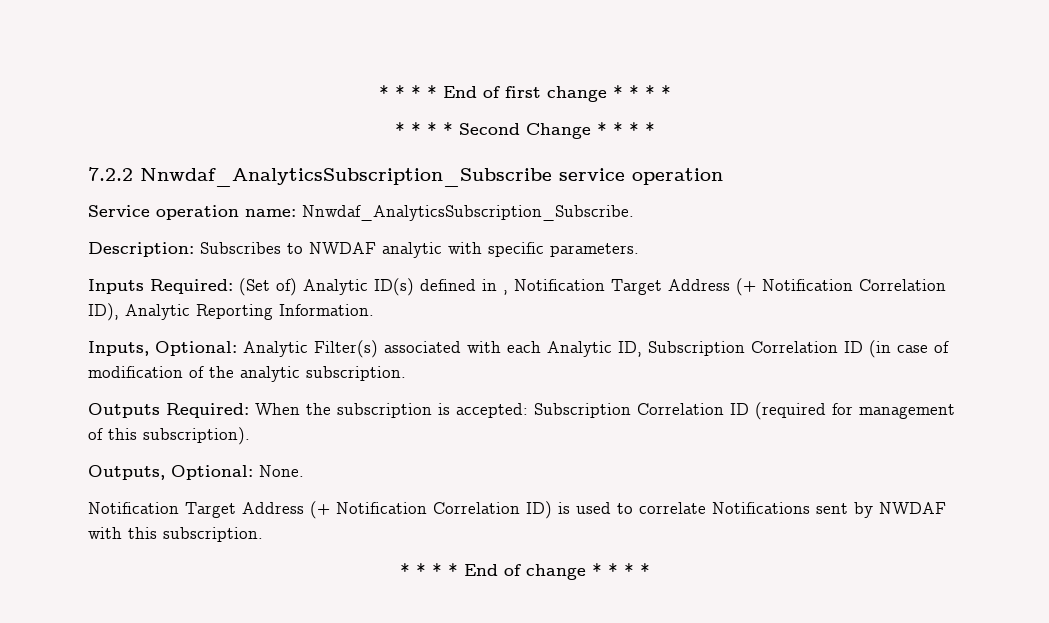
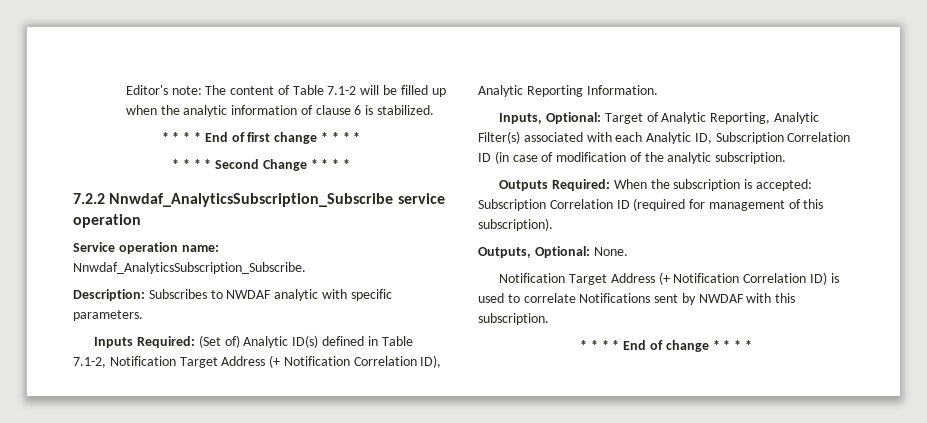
(378, 91) none -> [125,85,446,97] [125,105,435,117] Editor's note: The content of Table 7.1-2 will be filled up when the analytic information of clause 6 is stabilized. //
[503,290,508,295] , -> [381,336,413,346] [73,357,106,368] Table 7.1-2,
(237, 348) none -> [604,112,771,124] Target of Analytic Reporting,

